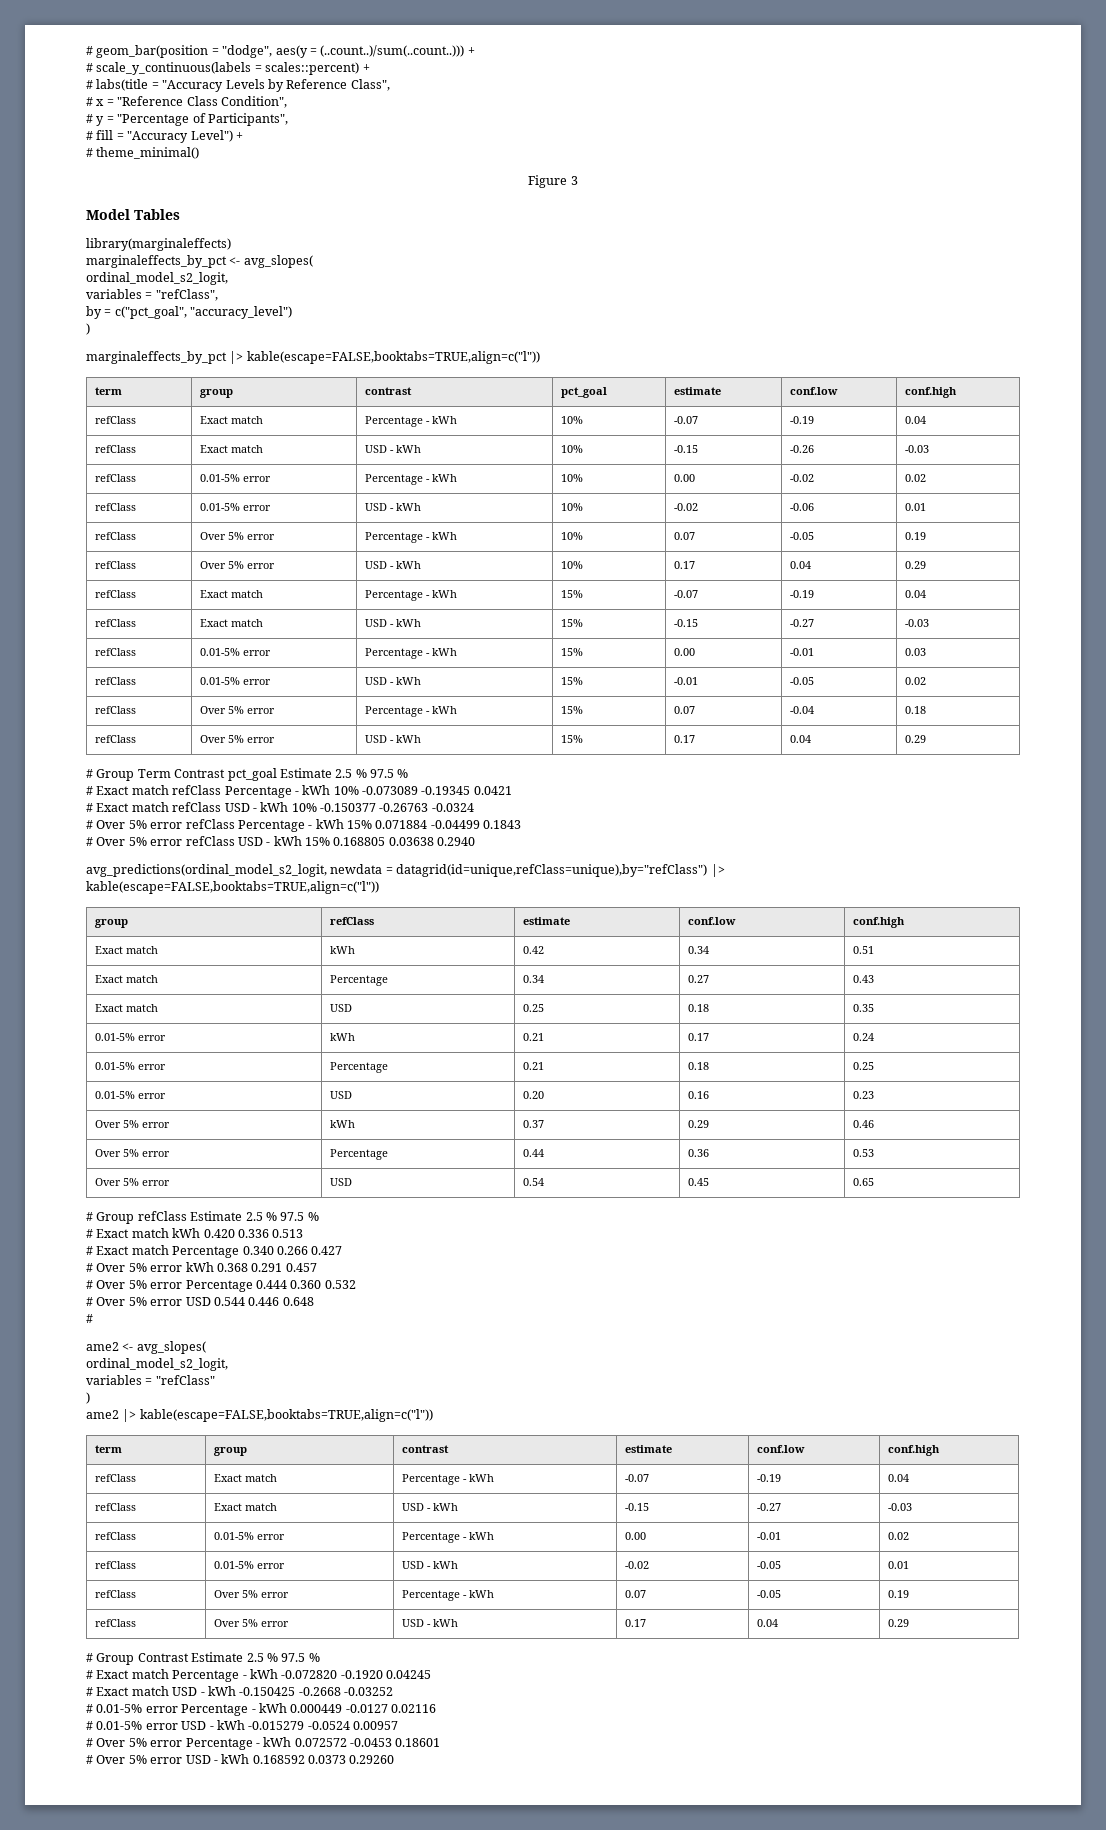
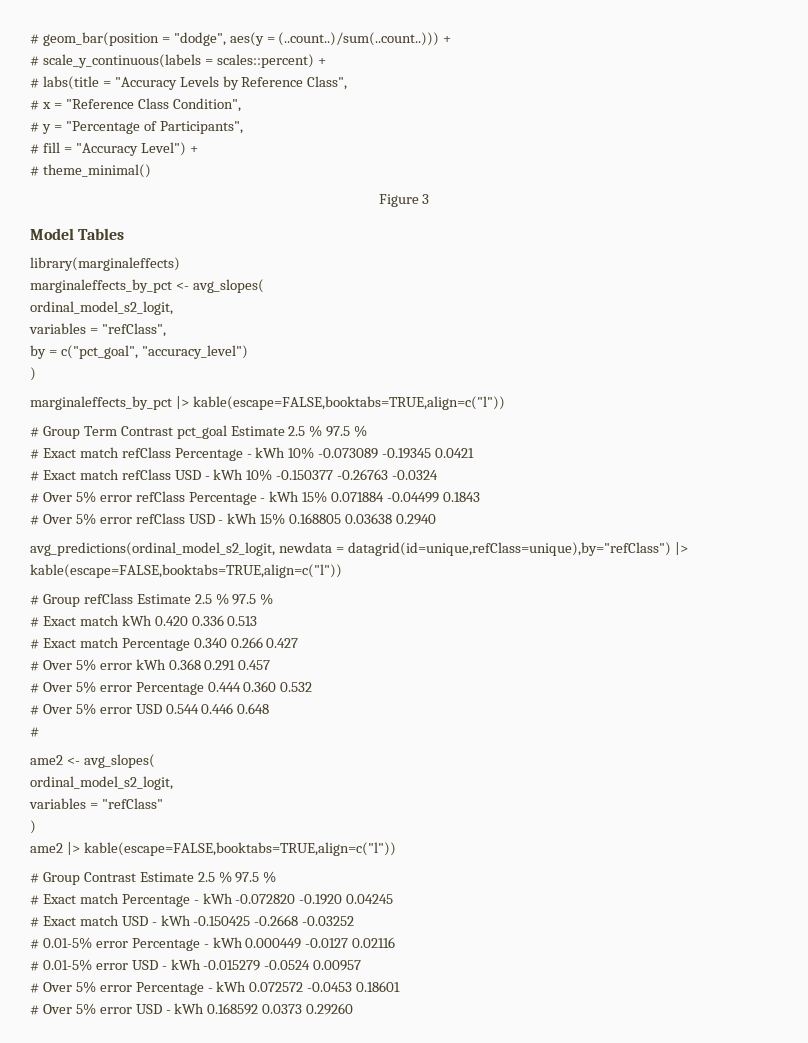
[95,387,123,395] [200,389,234,398] [365,387,413,395] [561,387,608,398] [674,387,722,395] [790,387,839,395] [905,387,958,398] [95,416,137,424] [200,416,264,424] [365,416,458,427] [561,416,584,424] [674,416,699,424] [790,416,815,424] [905,416,927,424] [95,445,137,453] [200,445,264,453] [365,445,422,453] [561,445,584,453] [674,445,699,453] [790,445,815,453] [905,445,930,453] [95,474,137,482] [200,474,272,482] [365,474,458,485] [561,474,584,482] [674,474,696,482] [790,474,815,482] [905,474,927,482] [95,503,137,511] [200,503,272,511] [365,503,422,511] [561,503,584,511] [674,503,699,511] [790,503,815,511] [905,503,927,511] [95,532,137,540] [200,532,276,540] [365,532,458,543] [561,532,584,540] [674,532,696,540] [790,532,815,540] [905,532,927,540] [95,561,137,569] [200,561,276,569] [365,561,422,569] [561,561,584,569] [674,561,696,569] [790,561,812,569] [905,561,927,569] [95,590,137,598] [200,590,264,598] [365,590,458,601] [561,590,584,598] [674,590,699,598] [790,590,815,598] [905,590,927,598] [95,619,137,627] [200,619,264,627] [365,619,422,627] [561,619,584,627] [674,619,699,627] [790,619,815,627] [905,619,930,627] [95,648,137,656] [200,648,272,656] [365,648,458,659] [561,648,584,656] [674,648,696,656] [790,648,815,656] [905,648,927,656] [95,677,137,685] [200,677,272,685] [365,677,422,685] [561,677,584,685] [674,677,699,685] [790,677,815,685] [905,677,927,685] [95,706,137,714] [200,706,276,714] [365,706,458,717] [561,706,584,714] [674,706,696,714] [790,706,815,714] [905,706,927,714] [95,735,137,743] [200,735,276,743] [365,735,422,743] [561,735,584,743] [674,735,696,743] [790,735,812,743] [905,735,927,743] // term | group | contrast | pct_goal | estimate | conf.low | conf.high // refClass | Exact match | Percentage - kWh | 10% | -0.07 | -0.19 | 0.04 // refClass | Exact match | USD - kWh | 10% | -0.15 | -0.26 | -0.03 // refClass | 0.01-5% error | Percentage - kWh | 10% | 0.00 | -0.02 | 0.02 // refClass | 0.01-5% error | USD - kWh | 10% | -0.02 | -0.06 | 0.01 // refClass | Over 5% error | Percentage - kWh | 10% | 0.07 | -0.05 | 0.19 // refClass | Over 5% error | USD - kWh | 10% | 0.17 | 0.04 | 0.29 // refClass | Exact match | Percentage - kWh | 15% | -0.07 | -0.19 | 0.04 // refClass | Exact match | USD - kWh | 15% | -0.15 | -0.27 | -0.03 // refClass | 0.01-5% error | Percentage - kWh | 15% | 0.00 | -0.01 | 0.03 // refClass | 0.01-5% error | USD - kWh | 15% | -0.01 | -0.05 | 0.02 // refClass | Over 5% error | Percentage - kWh | 15% | 0.07 | -0.04 | 0.18 // refClass | Over 5% error | USD - kWh | 15% | 0.17 | 0.04 | 0.29 -> (505, 403) none
[95,919,129,928] [330,917,375,925] [523,917,571,925] [688,917,737,925] [853,917,906,928] [95,946,159,954] [330,946,356,954] [523,946,545,954] [688,946,710,954] [853,946,875,954] [95,975,159,983] [330,975,389,986] [523,975,545,983] [688,975,710,983] [853,975,875,983] [95,1004,159,1012] [330,1004,353,1012] [523,1004,545,1012] [688,1004,710,1012] [853,1004,875,1012] [95,1033,167,1041] [330,1033,356,1041] [523,1033,545,1041] [688,1033,710,1041] [853,1033,875,1041] [95,1062,167,1070] [330,1062,389,1073] [523,1062,545,1070] [688,1062,710,1070] [853,1062,875,1070] [95,1091,167,1099] [330,1091,353,1099] [523,1091,545,1099] [688,1091,710,1099] [853,1091,875,1099] [95,1120,171,1128] [330,1120,356,1128] [523,1120,545,1128] [688,1120,710,1128] [853,1120,875,1128] [95,1149,171,1157] [330,1149,389,1160] [523,1149,545,1157] [688,1149,710,1157] [853,1149,875,1157] [95,1178,171,1186] [330,1178,353,1186] [523,1178,545,1186] [688,1178,710,1186] [853,1178,875,1186] // group | refClass | estimate | conf.low | conf.high // Exact match | kWh | 0.42 | 0.34 | 0.51 // Exact match | Percentage | 0.34 | 0.27 | 0.43 // Exact match | USD | 0.25 | 0.18 | 0.35 // 0.01-5% error | kWh | 0.21 | 0.17 | 0.24 // 0.01-5% error | Percentage | 0.21 | 0.18 | 0.25 // 0.01-5% error | USD | 0.20 | 0.16 | 0.23 // Over 5% error | kWh | 0.37 | 0.29 | 0.46 // Over 5% error | Percentage | 0.44 | 0.36 | 0.53 // Over 5% error | USD | 0.54 | 0.45 | 0.65 -> (342, 571) none
[95,1445,123,1453] [214,1447,248,1456] [402,1445,450,1453] [625,1445,673,1453] [757,1445,806,1453] [888,1445,941,1456] [95,1474,137,1482] [214,1474,278,1482] [402,1474,495,1485] [625,1474,650,1482] [757,1474,782,1482] [888,1474,910,1482] [95,1503,137,1511] [214,1503,278,1511] [402,1503,459,1511] [625,1503,650,1511] [757,1503,782,1511] [888,1503,913,1511] [95,1532,137,1540] [214,1532,286,1540] [402,1532,495,1543] [625,1532,647,1540] [757,1532,782,1540] [888,1532,910,1540] [95,1561,137,1569] [214,1561,286,1569] [402,1561,459,1569] [625,1561,650,1569] [757,1561,782,1569] [888,1561,910,1569] [95,1590,137,1598] [214,1590,290,1598] [402,1590,495,1601] [625,1590,647,1598] [757,1590,782,1598] [888,1590,910,1598] [95,1619,137,1627] [214,1619,290,1627] [402,1619,459,1627] [625,1619,647,1627] [757,1619,779,1627] [888,1619,910,1627] // term | group | contrast | estimate | conf.low | conf.high // refClass | Exact match | Percentage - kWh | -0.07 | -0.19 | 0.04 // refClass | Exact match | USD - kWh | -0.15 | -0.27 | -0.03 // refClass | 0.01-5% error | Percentage - kWh | 0.00 | -0.01 | 0.02 // refClass | 0.01-5% error | USD - kWh | -0.02 | -0.05 | 0.01 // refClass | Over 5% error | Percentage - kWh | 0.07 | -0.05 | 0.19 // refClass | Over 5% error | USD - kWh | 0.17 | 0.04 | 0.29 -> (396, 849) none

